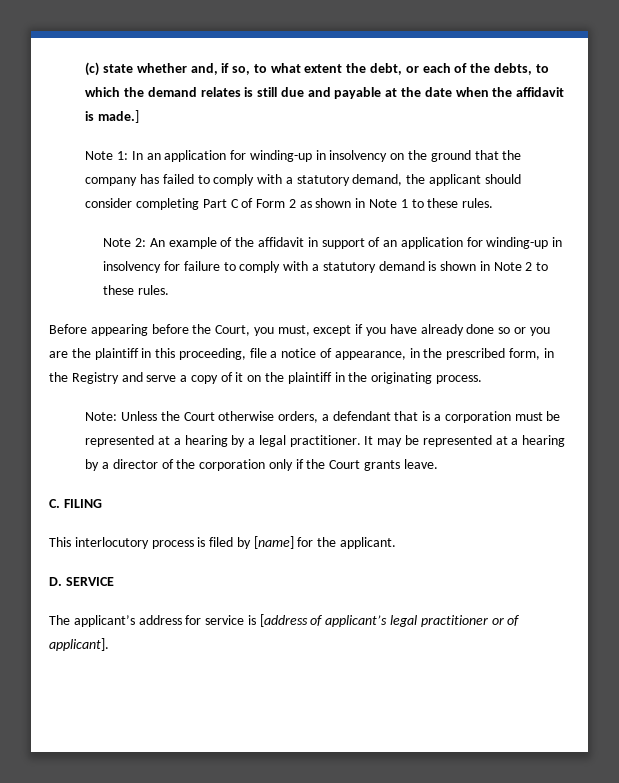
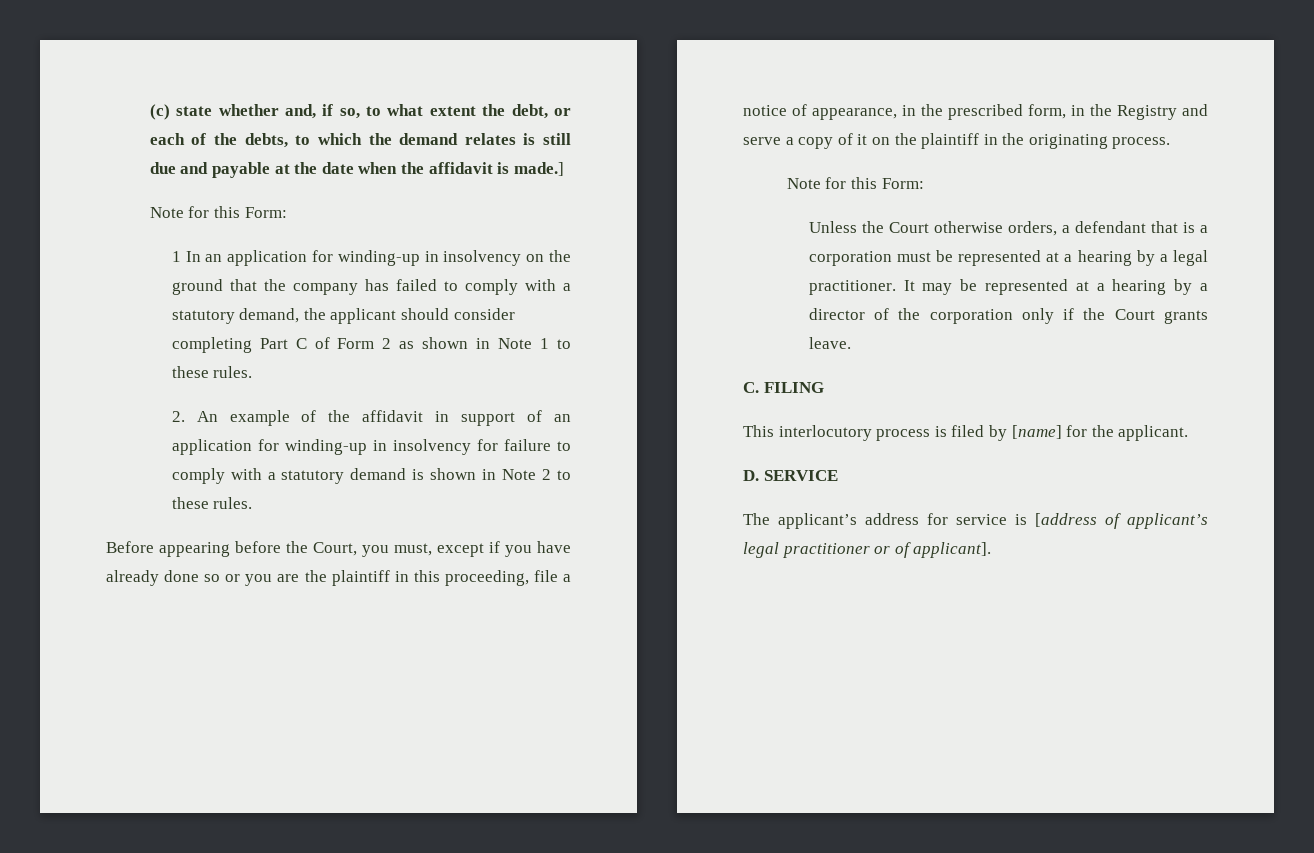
[116,151,128,160] 1: -> [188,206,287,218] [171,251,181,262] for this Form: // 1
[103,238,147,247] Note 2: -> [171,411,185,422] 2.
[85,412,118,421] Note: -> [786,177,924,189] Note for this Form: //

